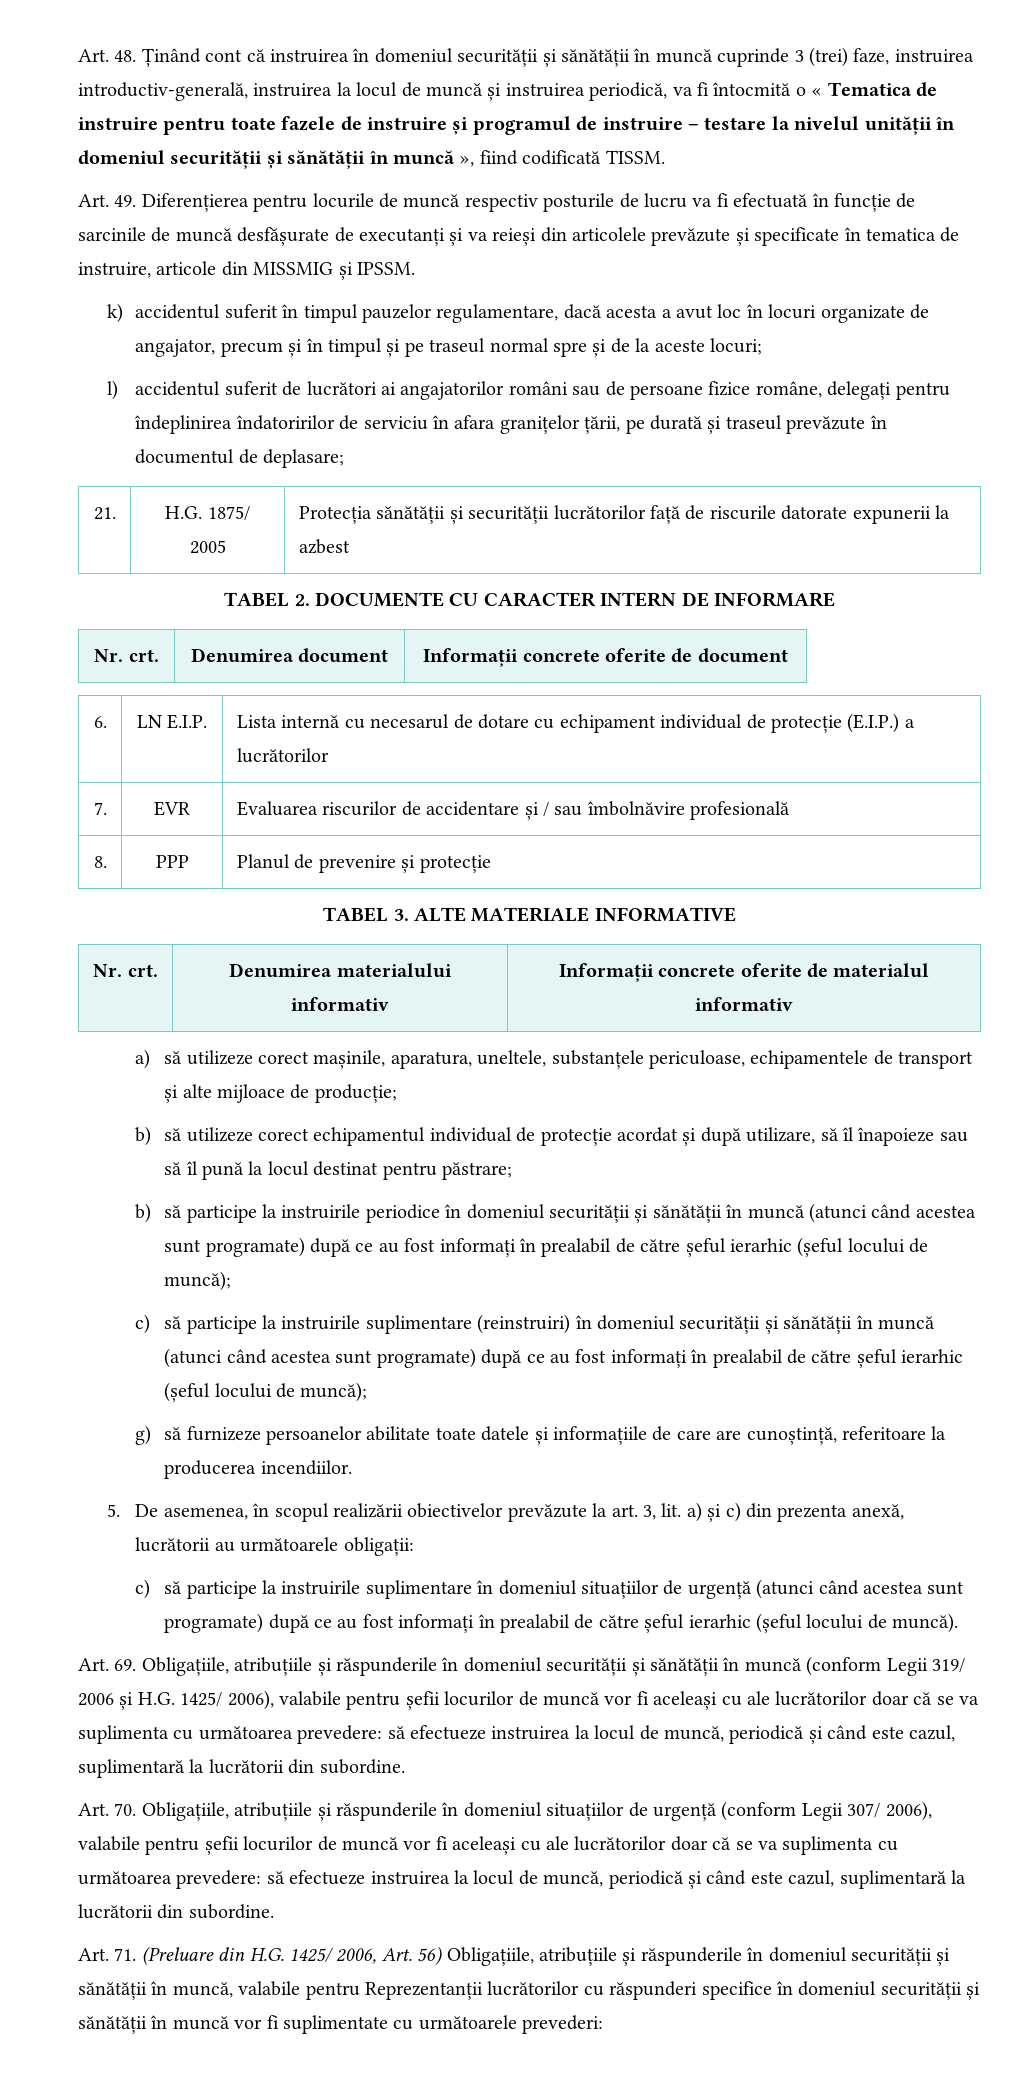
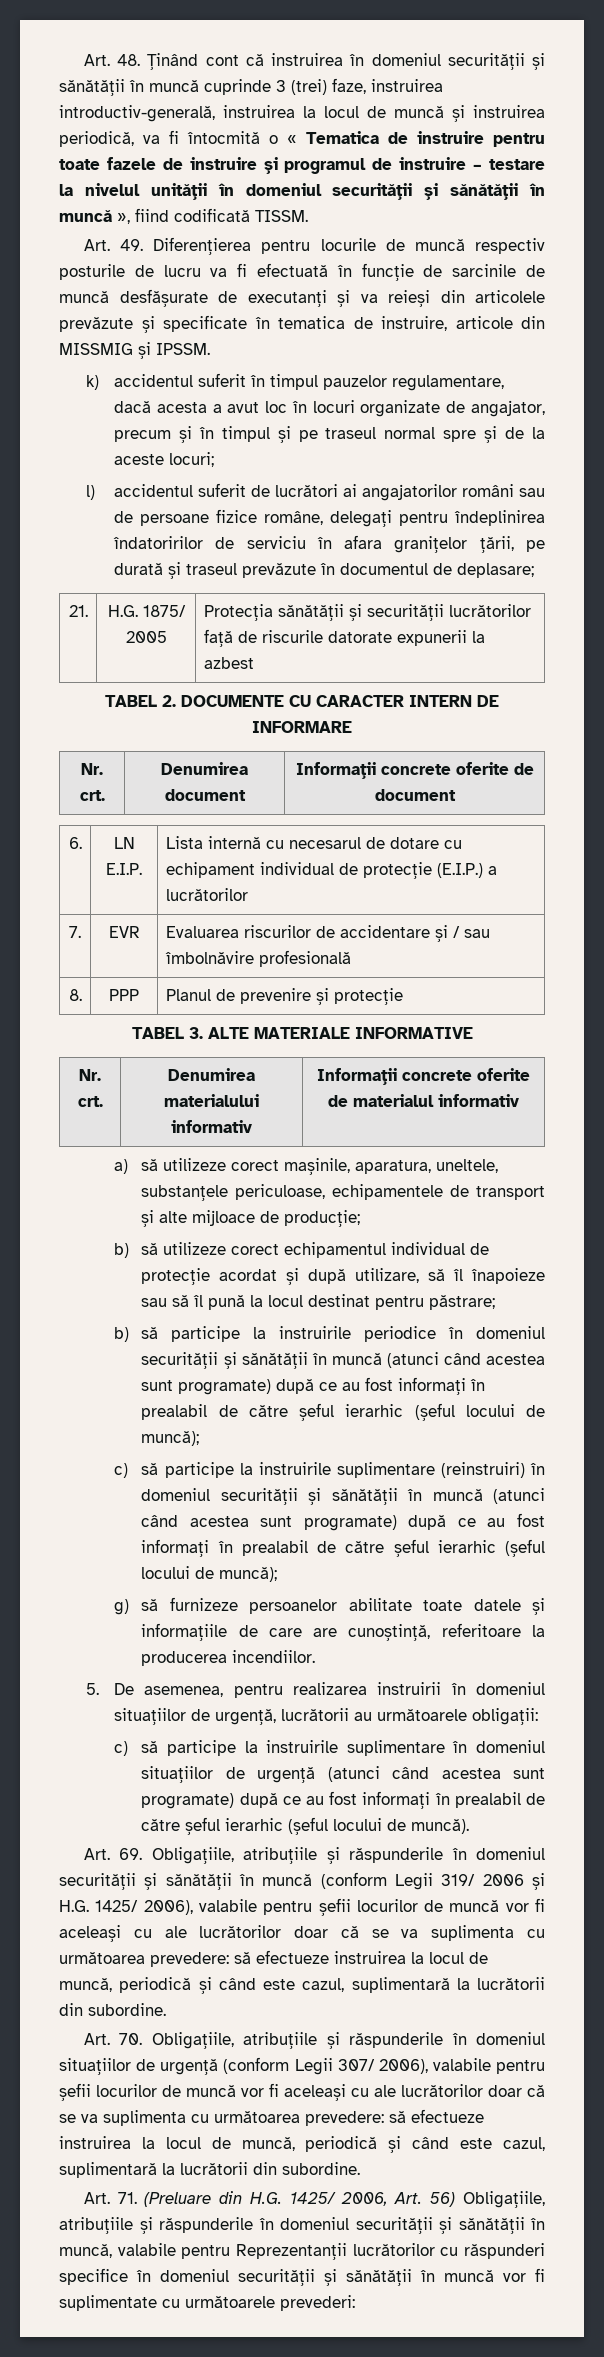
[252,1502,904,1522] în scopul realizării obiectivelor prevăzute la art. 3, lit. a) și c) din prezenta anexă, -> [233,1682,545,1698] [113,1708,276,1725] pentru realizarea instruirii în domeniul situațiilor de urgență,

